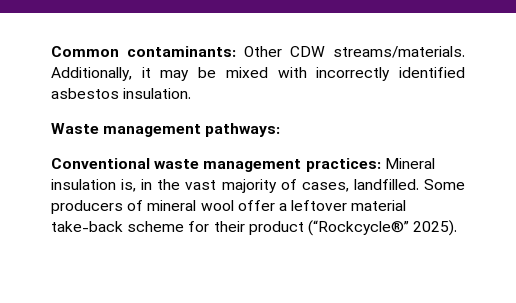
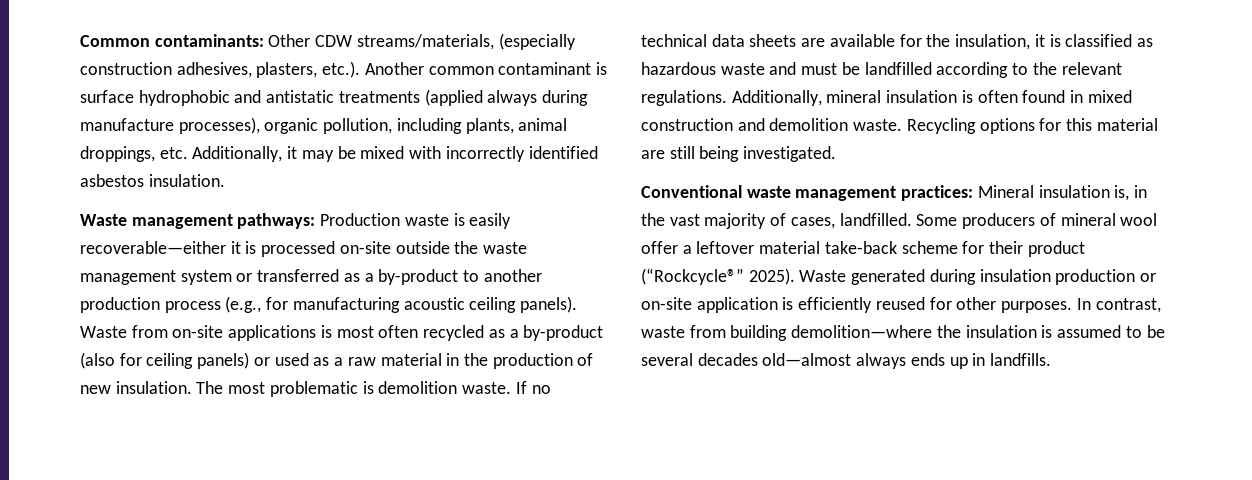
[333,46,465,58] streams/materials. -> [356,33,576,50] [80,61,608,78] [80,89,589,106] [80,117,568,134] [80,146,188,162] streams/materials, (especially construction adhesives, plasters, etc.). Another common contaminant is surface hydrophobic and antistatic treatments (applied always during manufacture processes), organic pollution, including plants, animal droppings, etc.
(281, 130) none -> [320,213,512,229] [80,241,528,257] [80,269,542,285] [80,296,578,313] [80,325,604,341] [80,352,594,369] [80,381,551,397] [641,34,1153,50] [641,62,1122,78] [641,90,1132,106] [641,118,1158,134] [641,146,837,162] Production waste is easily recoverable—either it is processed on-site outside the waste management system or transferred as a by-product to another production process (e.g., for manufacturing acoustic ceiling panels). Waste from on-site applications is most often recycled as a by-product (also for ceiling panels) or used as a raw material in the production of new insulation. The most problematic is demolition waste. If no technical data sheets are available for the insulation, it is classified as hazardous waste and must be landfilled according to the relevant regulations. Additionally, mineral insulation is often found in mixed construction and demolition waste. Recycling options for this material are still being investigated.
(458, 228) none -> [799,269,1157,285] [641,297,1161,313] [641,325,1165,341] [641,353,1052,369] Waste generated during insulation production or on-site application is efficiently reused for other purposes. In contrast, waste from building demolition—where the insulation is assumed to be several decades old—almost always ends up in landfills.

